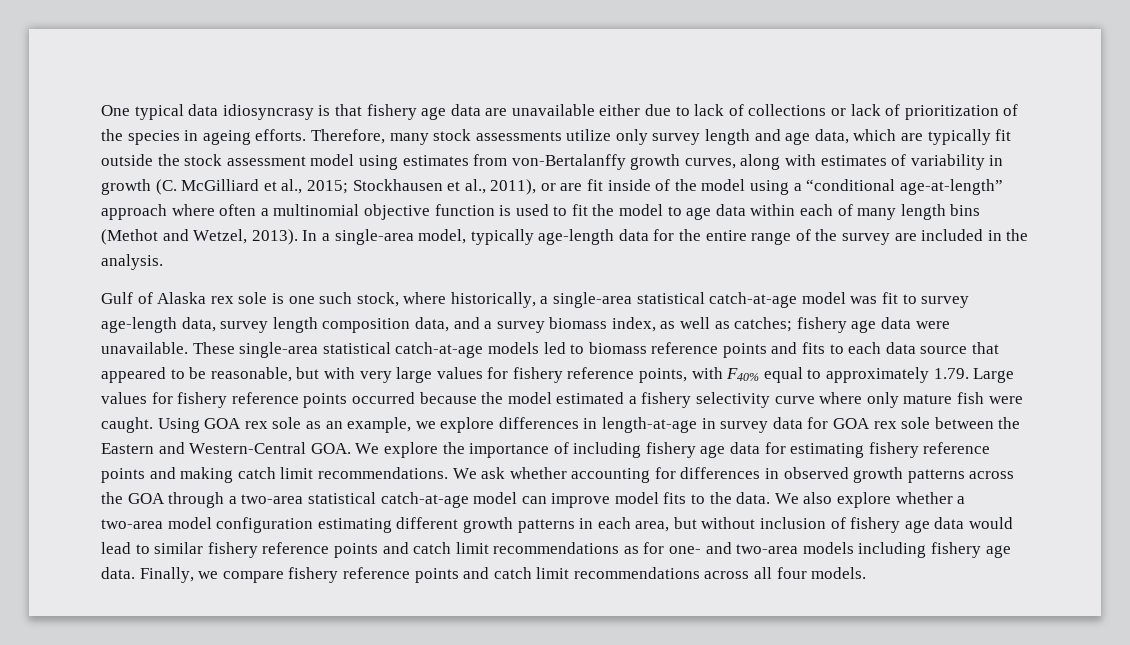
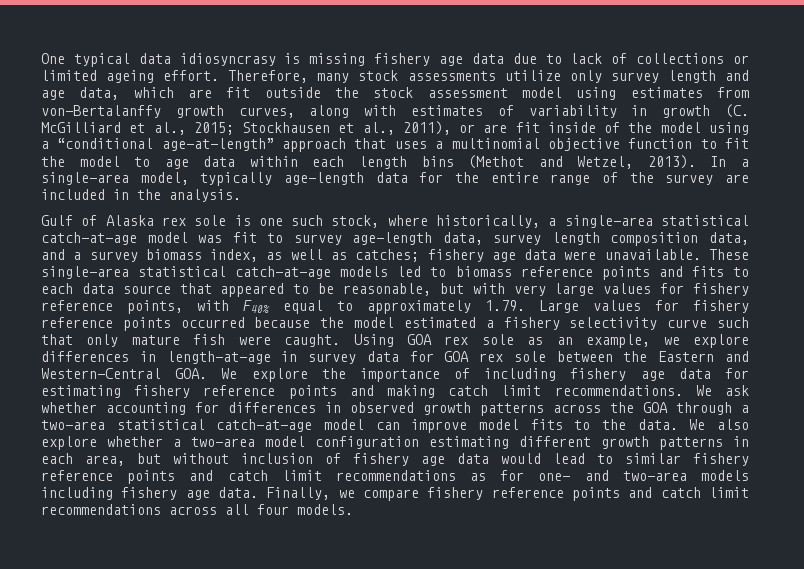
[334,104,641,120] that fishery age data are unavailable either -> [309,53,504,66] missing fishery age data
[850,104,1019,120] [101,129,307,145] lack of prioritization of the species in ageing efforts. -> [41,70,220,83] limited ageing effort.
[927,129,991,145] typically -> (212, 93) none
[171,204,257,216] where often -> [354,138,427,149] that uses
[499,204,549,216] is used -> (693, 143) none
[837,204,897,220] of many -> (345, 161) none
[819,392,863,404] where -> [717,317,750,328] [41,334,73,345] such that

